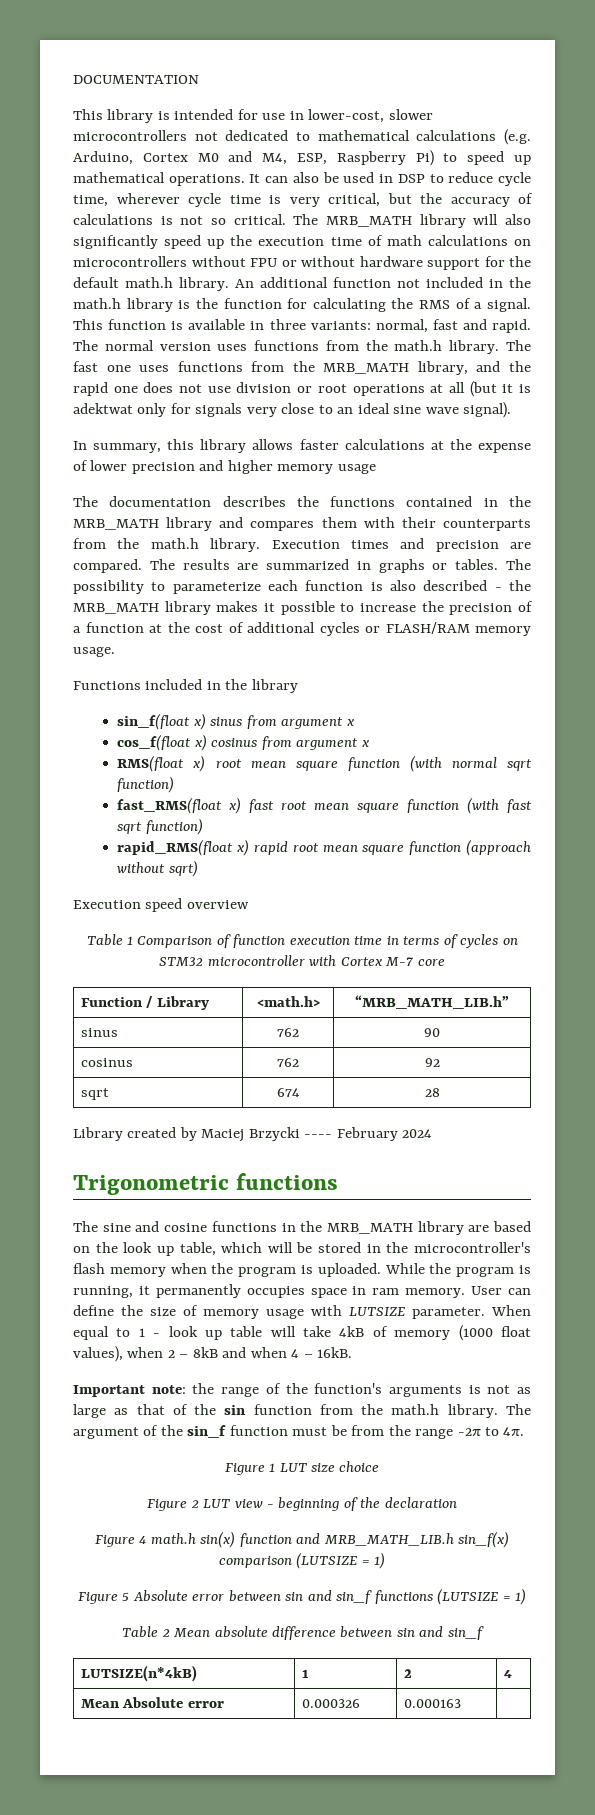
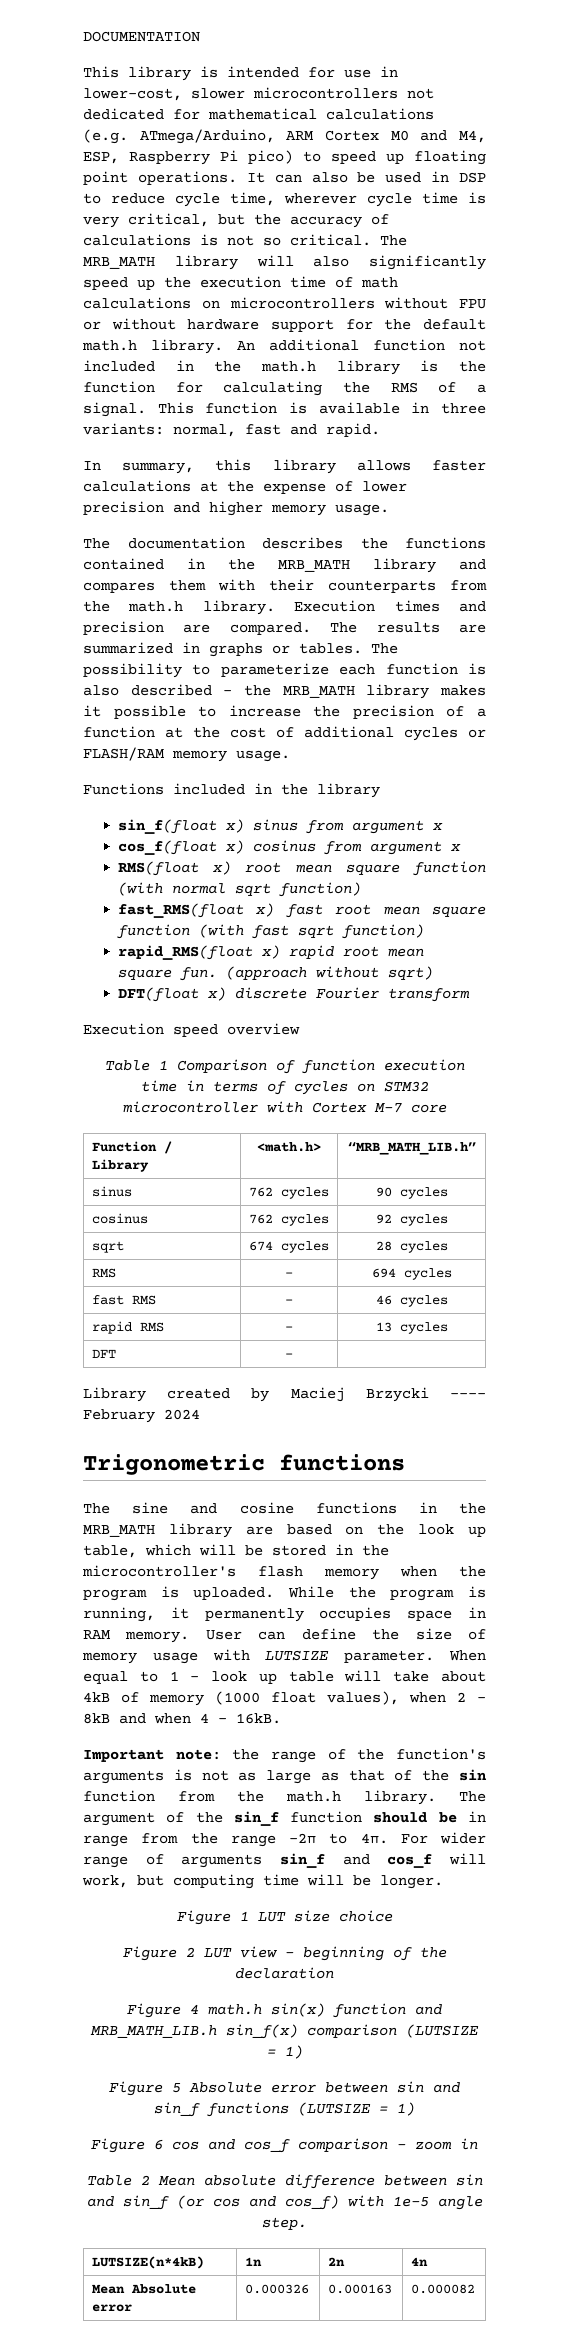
[296,132,310,141] to -> [173,109,200,120] for
[73,151,133,165] Arduino, -> [139,129,315,144] ATmega/Arduino, ARM
[415,150,434,166] Pi) -> [220,150,293,164] Pi pico)
[73,172,165,183] mathematical -> [414,150,486,165] [83,171,128,185] floating point
[73,340,531,354] [73,361,531,375] [73,381,531,397] [73,402,512,418] The normal version uses functions from the math.h library. The fast one uses functions from the MRB_MATH library, and the rapid one does not use division or root operations at all (but it is adektwat only for signals very close to an ideal sine wave signal). -> (380, 430) none
[337,464,376,474] usage -> [335,504,389,516] usage.
[409,841,462,855] function -> [180,967,218,981] fun.
(198, 868) none -> [118,987,471,1002] // DFT(float x) discrete Fourier transform
(299, 1032) none -> [281,1187,329,1199] cycles
(440, 1032) none -> [399,1187,448,1199] cycles
(299, 1062) none -> [281,1214,329,1226] cycles
(440, 1062) none -> [399,1214,448,1226] cycles
(300, 1092) none -> [281,1241,329,1253] cycles
(440, 1092) none -> [399,1241,448,1253] [91,1268,116,1278] [285,1272,293,1277] [371,1268,452,1280] [91,1295,156,1305] [285,1299,293,1304] [375,1295,448,1307] [91,1321,164,1334] [285,1326,293,1331] [375,1322,448,1334] [91,1349,116,1358] [285,1353,293,1358] cycles // RMS | - | 694 cycles // fast RMS | - | 46 cycles // rapid RMS | - | 13 cycles // DFT | - |
[372,1288,400,1295] ram -> [83,1630,111,1639] RAM
(332, 1331) none -> [440,1671,486,1682] about
[292,1425,347,1436] must be -> [373,1811,486,1823] [83,1835,128,1847] should be in range
(525, 1432) none -> [400,1832,486,1844] [83,1853,486,1868] [82,1874,443,1889] For wider range of arguments sin_f and cos_f will work, but computing time will be longer.
(527, 1596) none -> [91,2138,478,2153] // Figure 6 cos and cos_f comparison - zoom in
[80,1665,197,1682] [301,1669,309,1678] [403,1669,412,1678] [503,1670,512,1678] // LUTSIZE(n*4kB) | 1 | 2 | 4 -> [176,2195,483,2210] [262,2217,307,2230] [91,2256,204,2269] [244,2257,262,2266] [327,2257,345,2266] [410,2257,428,2266] (or cos and cos_f) with 1e-5 angle step. // LUTSIZE(n*4kB) | 1n | 2n | 4n
(461, 1703) none -> [410,2284,475,2294] 0.000082

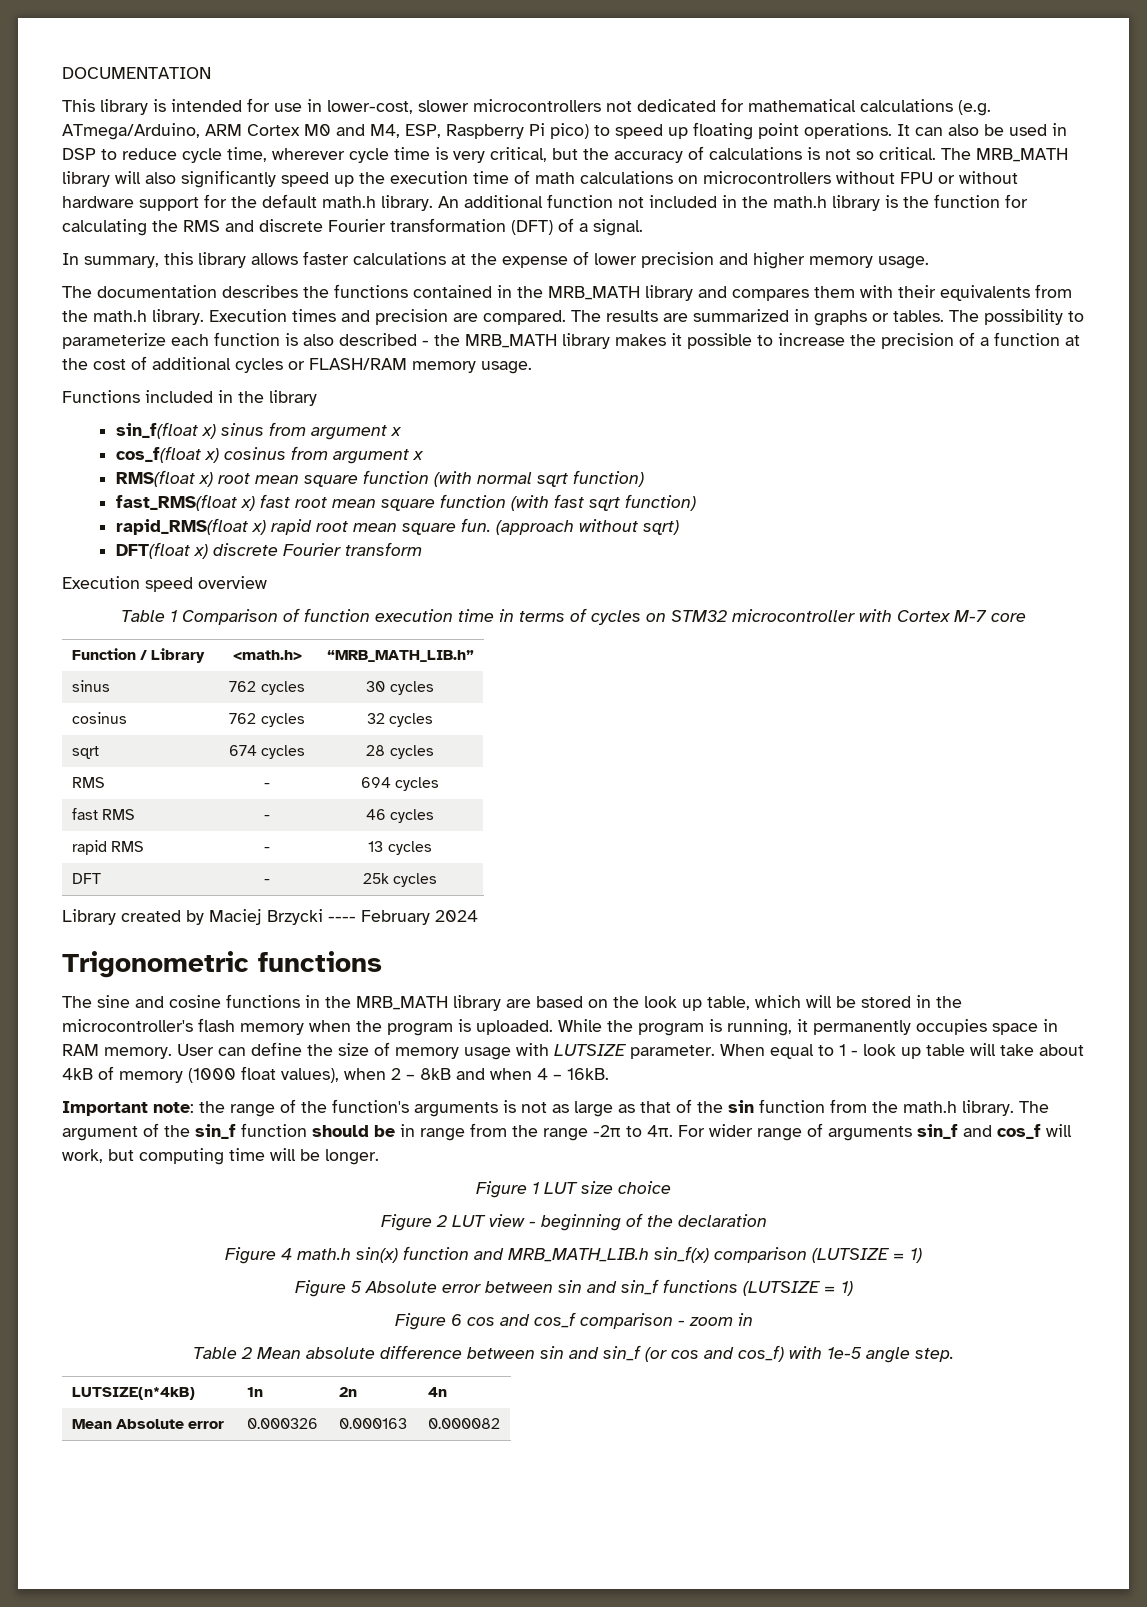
[438,382,487,393] [83,402,486,417] [83,423,380,437] of a signal. This function is available in three variants: normal, fast and rapid. -> [225,218,643,236] and discrete Fourier transformation (DFT) of a signal.
[328,580,436,593] counterparts -> [940,285,1030,301] equivalents
[375,1187,392,1197] 90 -> [366,681,386,692] 30
[375,1214,392,1224] 92 -> [366,713,385,724] 32
(293, 1355) none -> [362,873,438,887] 25k cycles

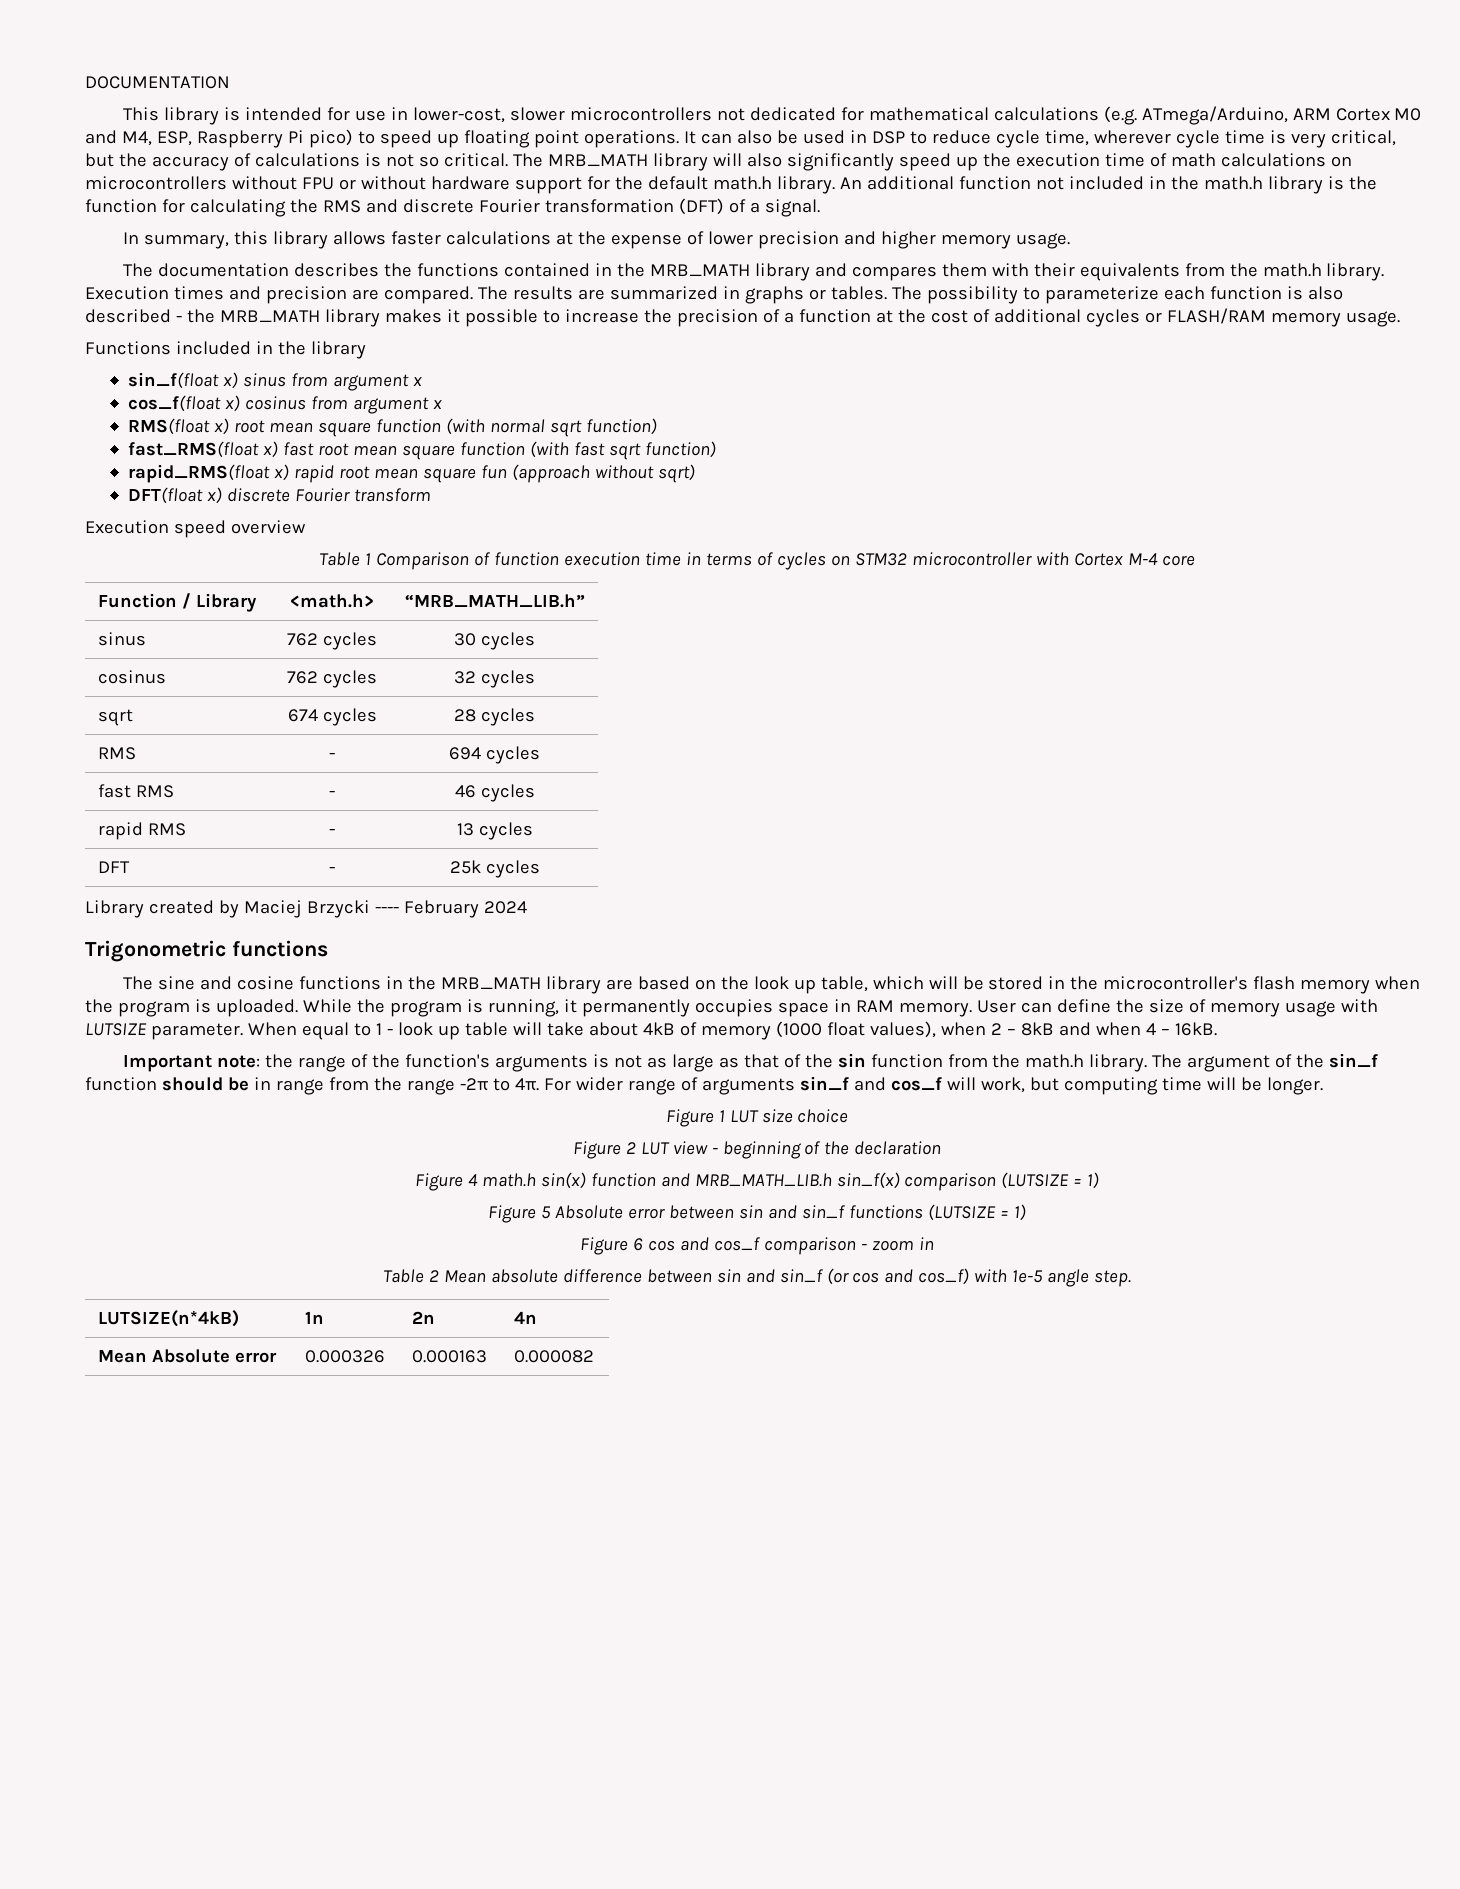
[461,518,492,532] fun. -> [481,465,508,479] fun
[954,610,987,622] M-7 -> [1127,553,1158,565] M-4

